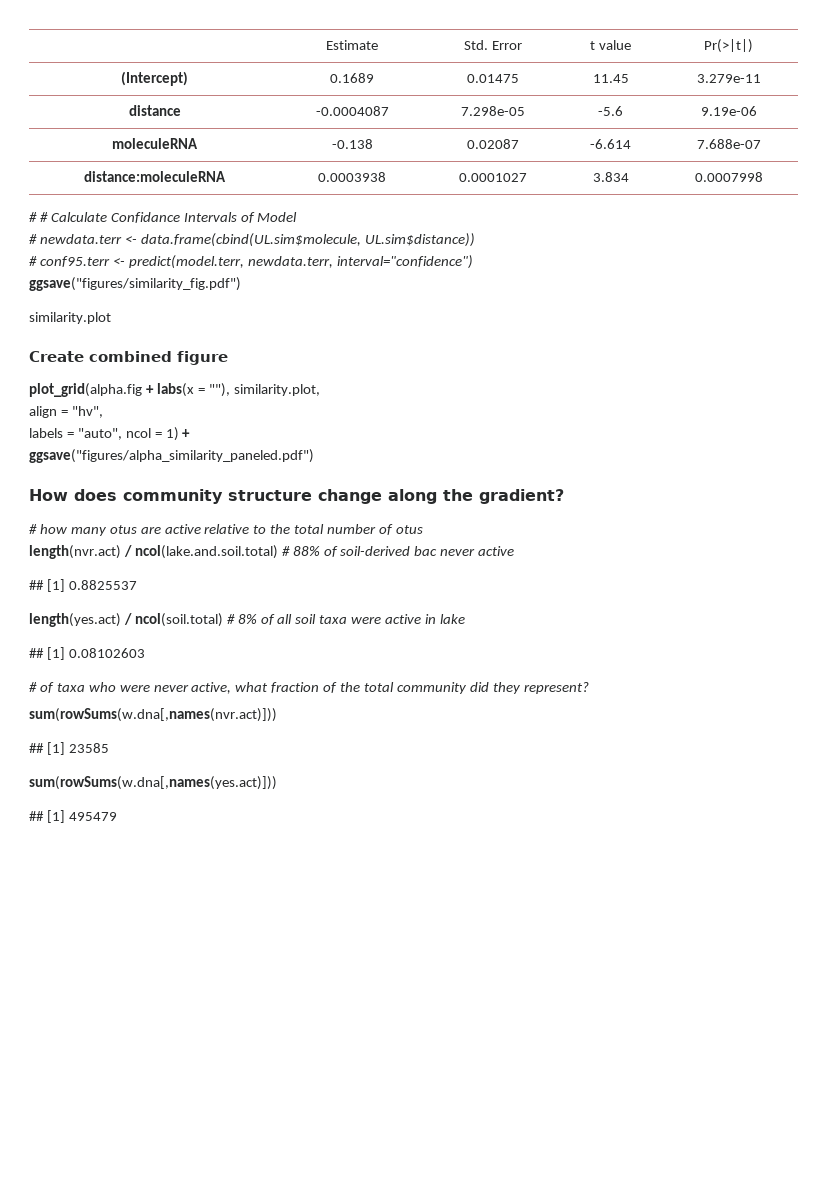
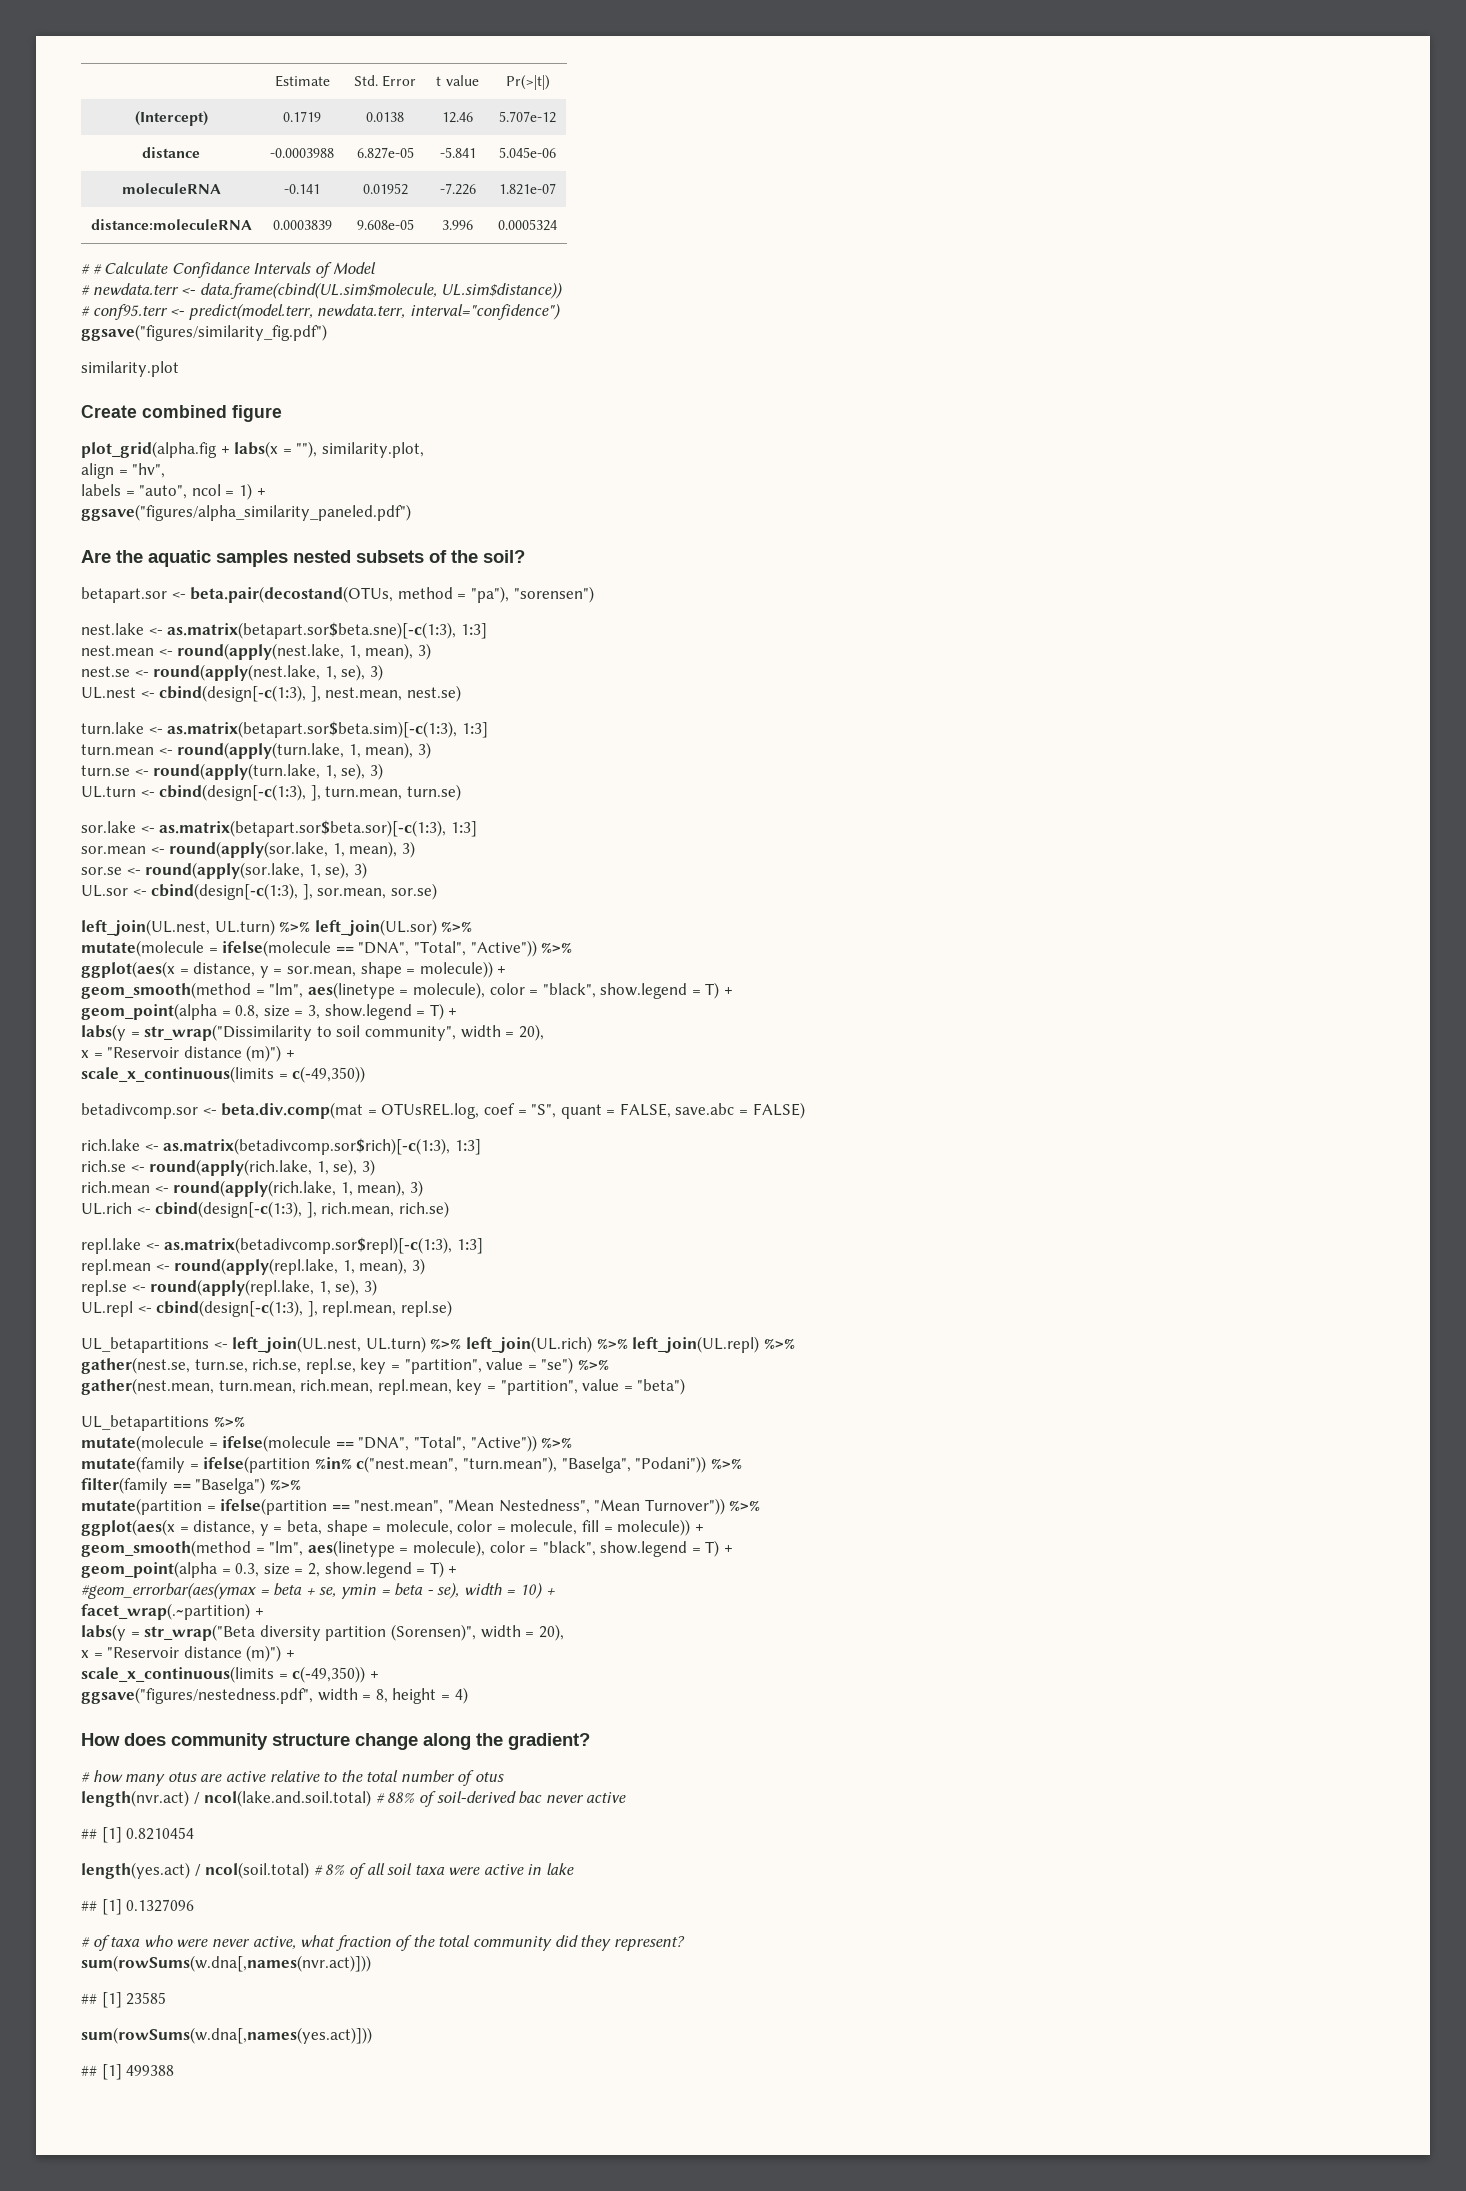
[330,73,374,83] [467,74,519,83] [592,74,629,83] [696,74,761,83] [128,105,181,116] [315,106,389,116] [461,106,525,116] [598,106,623,116] [700,106,757,116] [112,138,198,149] [331,139,373,149] [467,139,519,149] [590,139,631,149] [696,139,761,149] [84,171,226,182] [318,172,386,182] [459,173,527,182] [592,172,629,182] [694,172,763,182] 0.1689 | 0.01475 | 11.45 | 3.279e-11 // distance | -0.0004087 | 7.298e-05 | -5.6 | 9.19e-06 // moleculeRNA | -0.138 | 0.02087 | -6.614 | 7.688e-07 // distance:moleculeRNA | 0.0003938 | 0.0001027 | 3.834 | 0.0007998 -> [283,111,321,122] [366,112,404,122] [442,112,473,123] [499,111,556,123] [142,147,200,158] [270,148,334,158] [356,147,414,159] [439,147,476,158] [499,147,556,158] [121,183,221,194] [284,184,320,194] [362,183,408,195] [439,183,476,195] [499,183,556,195] [90,219,252,230] [272,220,332,230] [356,219,414,230] [442,220,473,230] [498,219,557,231] 0.1719 | 0.0138 | 12.46 | 5.707e-12 // distance | -0.0003988 | 6.827e-05 | -5.841 | 5.045e-06 // moleculeRNA | -0.141 | 0.01952 | -7.226 | 1.821e-07 // distance:moleculeRNA | 0.0003839 | 9.608e-05 | 3.996 | 0.0005324
(314, 456) none -> [81,550,525,567] [81,586,594,603] [81,622,487,639] [81,643,431,660] [81,664,383,681] [81,685,461,702] [81,721,488,738] [81,742,431,759] [81,763,383,780] [81,784,461,801] [81,820,477,837] [81,841,415,858] [81,862,367,879] [81,883,437,900] [81,919,473,936] [81,940,573,957] [81,961,507,978] [81,982,734,999] [81,1003,458,1020] [81,1024,544,1041] [81,1045,295,1062] [81,1066,366,1083] [81,1102,805,1119] [81,1138,481,1155] [81,1159,375,1176] [81,1180,423,1197] [81,1201,449,1218] [81,1237,483,1254] [81,1258,425,1275] [81,1279,377,1296] [81,1300,452,1317] [81,1336,795,1353] [81,1357,609,1374] [81,1378,686,1395] [81,1415,245,1431] [81,1435,573,1452] [81,1456,742,1473] [81,1477,301,1494] [81,1498,761,1515] [81,1519,704,1536] [81,1540,734,1557] [81,1561,458,1578] [81,1582,555,1599] [81,1603,264,1620] [81,1624,564,1641] [81,1645,295,1662] [81,1666,379,1683] [81,1687,468,1704] // Are the aquatic samples nested subsets of the soil? // betapart.sor <- beta.pair(decostand(OTUs, method = "pa"), "sorensen") // nest.lake <- as.matrix(betapart.sor$beta.sne)[-c(1:3), 1:3] // nest.mean <- round(apply(nest.lake, 1, mean), 3) // nest.se <- round(apply(nest.lake, 1, se), 3) // UL.nest <- cbind(design[-c(1:3), ], nest.mean, nest.se) // turn.lake <- as.matrix(betapart.sor$beta.sim)[-c(1:3), 1:3] // turn.mean <- round(apply(turn.lake, 1, mean), 3) // turn.se <- round(apply(turn.lake, 1, se), 3) // UL.turn <- cbind(design[-c(1:3), ], turn.mean, turn.se) // sor.lake <- as.matrix(betapart.sor$beta.sor)[-c(1:3), 1:3] // sor.mean <- round(apply(sor.lake, 1, mean), 3) // sor.se <- round(apply(sor.lake, 1, se), 3) // UL.sor <- cbind(design[-c(1:3), ], sor.mean, sor.se) // left_join(UL.nest, UL.turn) %>% left_join(UL.sor) %>% // mutate(molecule = ifelse(molecule == "DNA", "Total", "Active")) %>% // ggplot(aes(x = distance, y = sor.mean, shape = molecule)) + // geom_smooth(method = "lm", aes(linetype = molecule), color = "black", show.legend = T) + // geom_point(alpha = 0.8, size = 3, show.legend = T) + // labs(y = str_wrap("Dissimilarity to soil community", width = 20), // x = "Reservoir distance (m)") + // scale_x_continuous(limits = c(-49,350)) // betadivcomp.sor <- beta.div.comp(mat = OTUsREL.log, coef = "S", quant = FALSE, save.abc = FALSE) // rich.lake <- as.matrix(betadivcomp.sor$rich)[-c(1:3), 1:3] // rich.se <- round(apply(rich.lake, 1, se), 3) // rich.mean <- round(apply(rich.lake, 1, mean), 3) // UL.rich <- cbind(design[-c(1:3), ], rich.mean, rich.se) // repl.lake <- as.matrix(betadivcomp.sor$repl)[-c(1:3), 1:3] // repl.mean <- round(apply(repl.lake, 1, mean), 3) // repl.se <- round(apply(repl.lake, 1, se), 3) // UL.repl <- cbind(design[-c(1:3), ], repl.mean, repl.se) // UL_betapartitions <- left_join(UL.nest, UL.turn) %>% left_join(UL.rich) %>% left_join(UL.repl) %>% // gather(nest.se, turn.se, rich.se, repl.se, key = "partition", value = "se") %>% // gather(nest.mean, turn.mean, rich.mean, repl.mean, key = "partition", value = "beta") // UL_betapartitions %>% // mutate(molecule = ifelse(molecule == "DNA", "Total", "Active")) %>% // mutate(family = ifelse(partition %in% c("nest.mean", "turn.mean"), "Baselga", "Podani")) %>% // filter(family == "Baselga") %>% // mutate(partition = ifelse(partition == "nest.mean", "Mean Nestedness", "Mean Turnover")) %>% // ggplot(aes(x = distance, y = beta, shape = molecule, color = molecule, fill = molecule)) + // geom_smooth(method = "lm", aes(linetype = molecule), color = "black", show.legend = T) + // geom_point(alpha = 0.3, size = 2, show.legend = T) + // #geom_errorbar(aes(ymax = beta + se, ymin = beta - se), width = 10) + // facet_wrap(.~partition) + // labs(y = str_wrap("Beta diversity partition (Sorensen)", width = 20), // x = "Reservoir distance (m)") + // scale_x_continuous(limits = c(-49,350)) + // ggsave("figures/nestedness.pdf", width = 8, height = 4)
[68,580,137,590] 0.8825537 -> [126,1827,195,1840] 0.8210454
[68,648,145,658] 0.08102603 -> [126,1899,195,1912] 0.1327096
[68,812,117,821] 495479 -> [126,2065,175,2076] 499388

